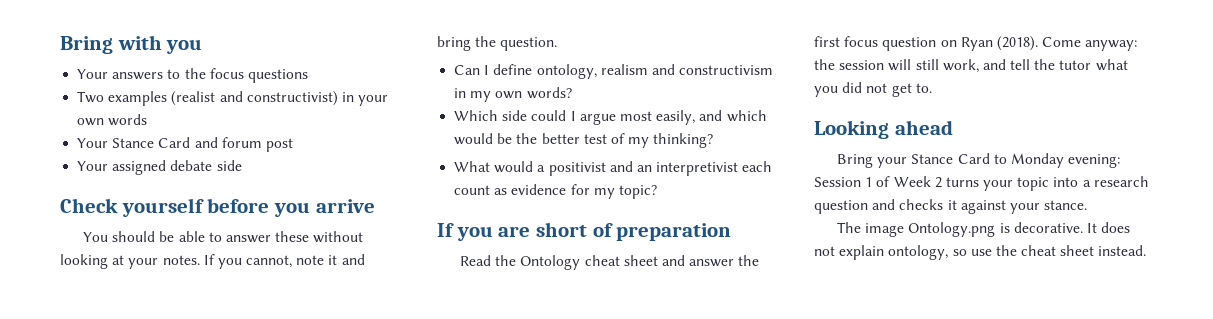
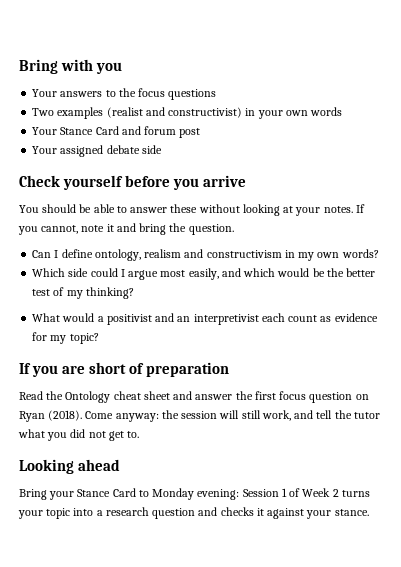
[837,222,1131,237] [814,245,1147,260] // The image Ontology.png is decorative. It does not explain ontology, so use the cheat sheet instead. -> (369, 512) none

